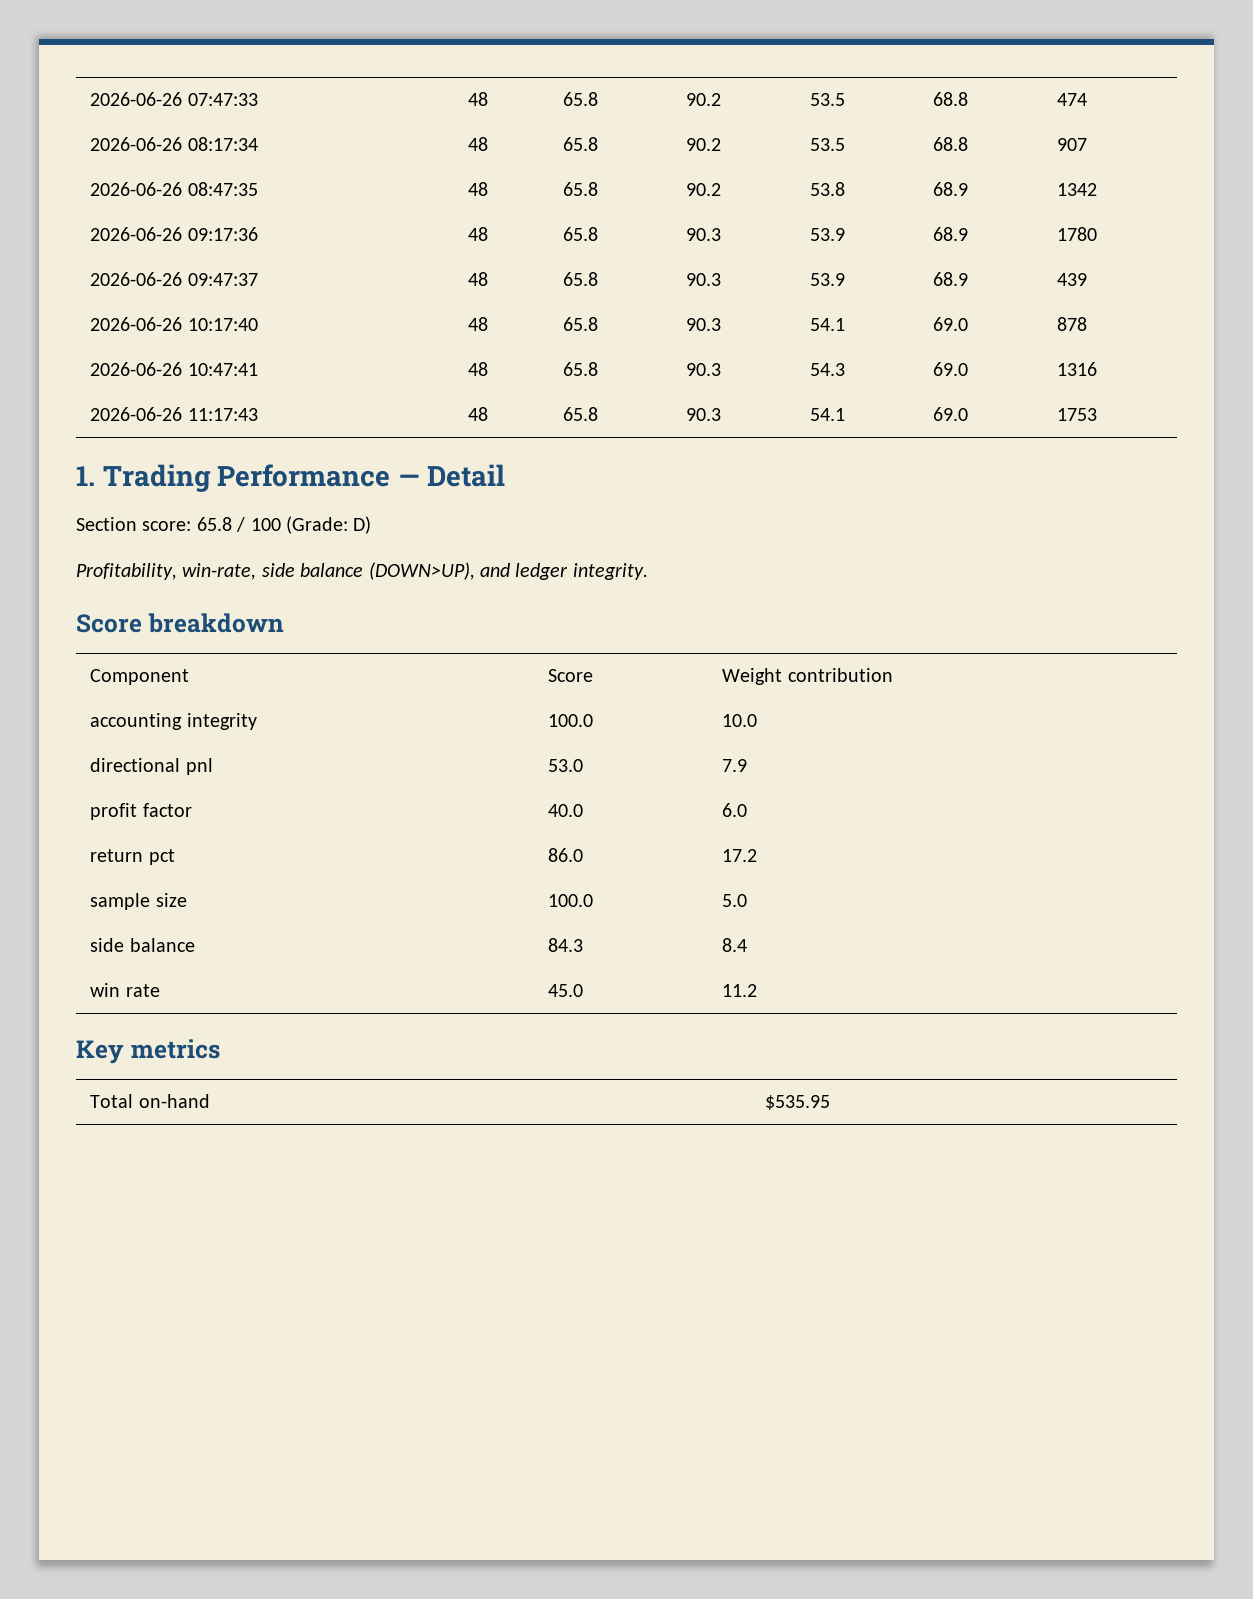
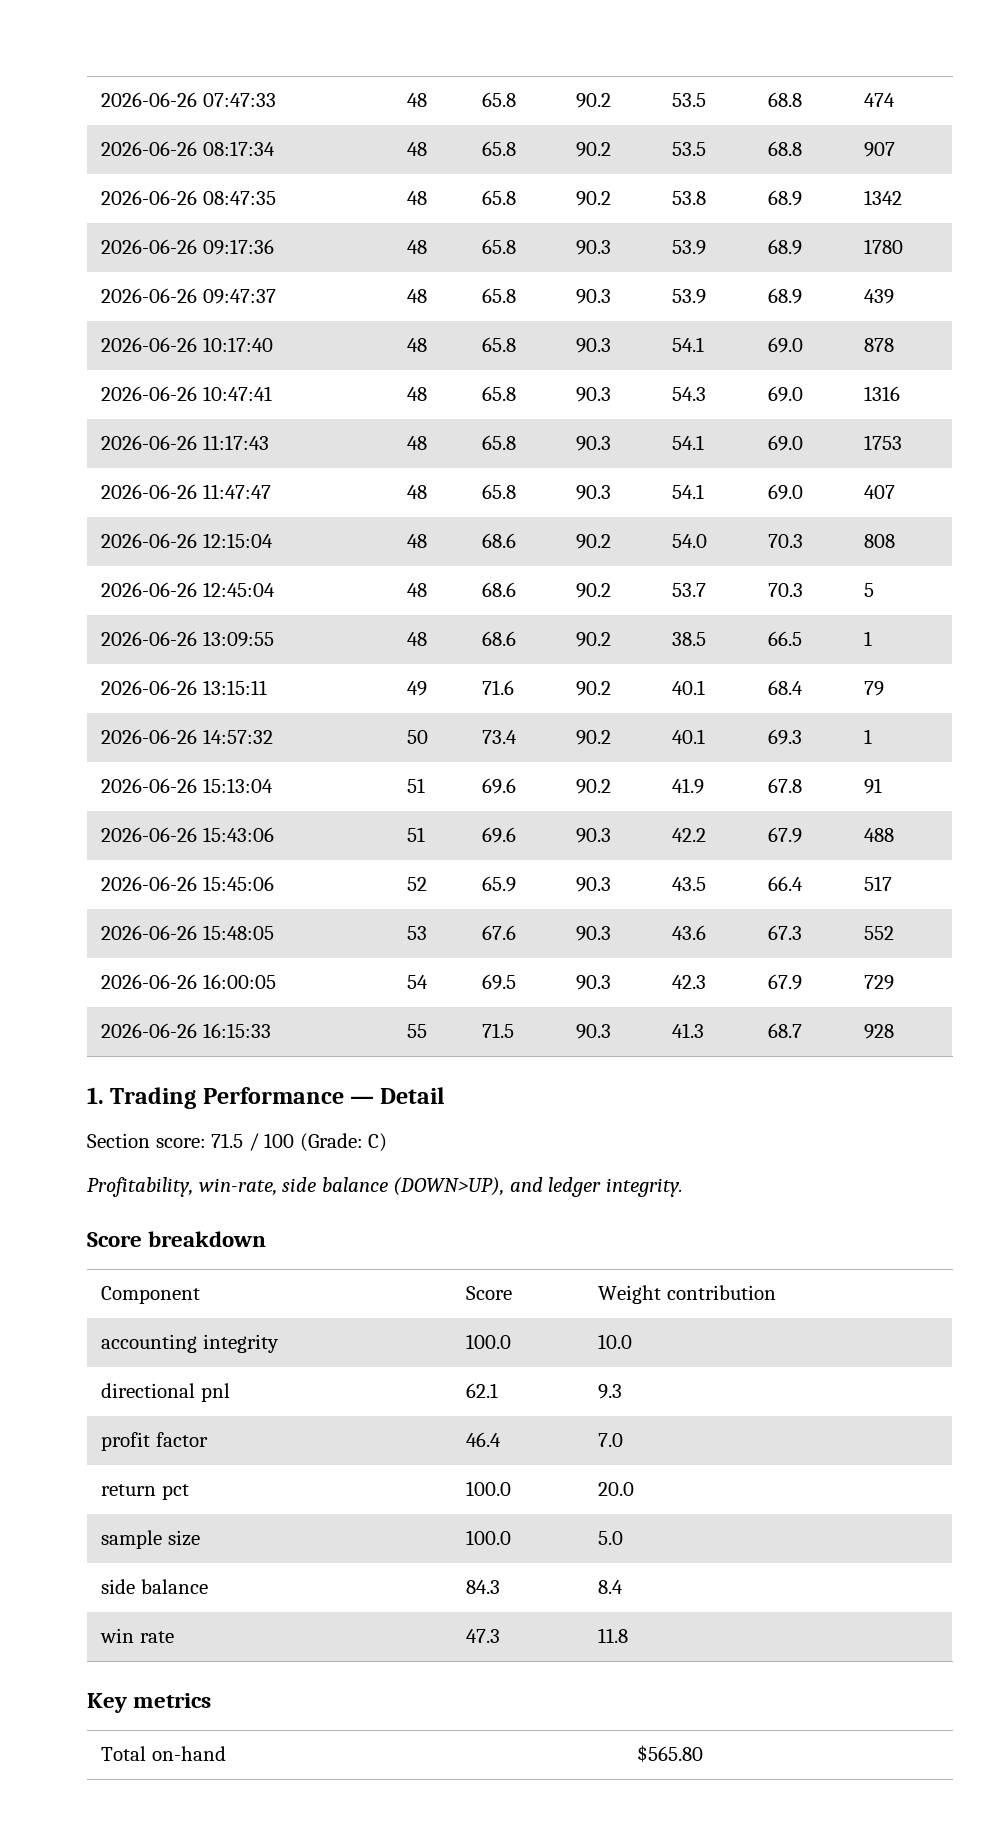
(1098, 414) none -> [101,484,271,499] [407,485,428,499] [482,484,517,499] [576,485,612,500] [672,484,705,499] [768,484,804,500] [864,485,896,499] [101,533,273,548] [407,534,428,548] [482,533,517,548] [576,534,612,549] [672,534,708,548] [768,534,804,548] [864,534,896,548] [101,582,275,597] [407,583,428,597] [482,582,517,597] [576,583,612,598] [672,583,707,597] [768,583,804,597] [864,583,875,597] [101,631,274,647] [407,632,428,646] [482,631,517,646] [576,632,612,647] [672,632,707,646] [768,631,803,646] [864,631,873,646] [101,680,267,695] [407,681,428,696] [482,680,515,695] [576,681,612,696] [672,680,706,695] [768,680,804,695] [864,681,885,696] [101,729,273,744] [407,730,429,744] [482,730,518,744] [576,730,612,745] [672,729,706,744] [768,729,803,745] [864,729,873,744] [101,778,273,793] [407,778,426,793] [482,778,517,794] [576,779,612,794] [672,778,705,794] [768,778,803,793] [864,778,883,794] [101,827,274,842] [407,827,426,842] [482,827,517,843] [576,828,612,843] [672,828,707,842] [768,827,803,843] [864,828,895,842] [101,876,274,891] [407,877,428,891] [482,876,517,892] [576,877,612,892] [672,877,707,891] [768,876,804,891] [864,876,893,891] [101,925,274,940] [407,926,428,940] [482,925,517,940] [576,926,612,941] [672,925,707,940] [768,925,803,940] [864,926,895,940] [101,974,276,989] [407,975,429,989] [482,974,517,990] [576,975,612,990] [672,975,707,989] [768,974,803,990] [864,975,895,990] [101,1023,271,1038] [407,1024,428,1038] [482,1023,515,1038] [576,1024,612,1039] [672,1023,705,1038] [768,1023,803,1038] [864,1024,895,1039] // 2026-06-26 11:47:47 | 48 | 65.8 | 90.3 | 54.1 | 69.0 | 407 // 2026-06-26 12:15:04 | 48 | 68.6 | 90.2 | 54.0 | 70.3 | 808 // 2026-06-26 12:45:04 | 48 | 68.6 | 90.2 | 53.7 | 70.3 | 5 // 2026-06-26 13:09:55 | 48 | 68.6 | 90.2 | 38.5 | 66.5 | 1 // 2026-06-26 13:15:11 | 49 | 71.6 | 90.2 | 40.1 | 68.4 | 79 // 2026-06-26 14:57:32 | 50 | 73.4 | 90.2 | 40.1 | 69.3 | 1 // 2026-06-26 15:13:04 | 51 | 69.6 | 90.2 | 41.9 | 67.8 | 91 // 2026-06-26 15:43:06 | 51 | 69.6 | 90.3 | 42.2 | 67.9 | 488 // 2026-06-26 15:45:06 | 52 | 65.9 | 90.3 | 43.5 | 66.4 | 517 // 2026-06-26 15:48:05 | 53 | 67.6 | 90.3 | 43.6 | 67.3 | 552 // 2026-06-26 16:00:05 | 54 | 69.5 | 90.3 | 42.3 | 67.9 | 729 // 2026-06-26 16:15:33 | 55 | 71.5 | 90.3 | 41.3 | 68.7 | 928
[196,517,232,531] 65.8 -> [211,1133,244,1148] 71.5
[353,516,372,534] D) -> [368,1133,388,1152] C)
[548,759,584,772] [722,759,748,772] 53.0 | 7.9 -> [466,1383,499,1398] [598,1384,623,1399] 62.1 | 9.3
[548,804,584,817] [722,803,748,817] 40.0 | 6.0 -> [466,1432,502,1447] [598,1433,624,1447] 46.4 | 7.0
[548,848,584,862] [722,849,758,862] 86.0 | 17.2 -> [466,1481,512,1496] [598,1482,635,1496] 100.0 | 20.0
[548,984,584,997] [722,984,758,997] 45.0 | 11.2 -> [466,1629,501,1643] [598,1628,629,1643] 47.3 | 11.8
[765,1095,831,1110] $535.95 -> [637,1745,704,1762] $565.80

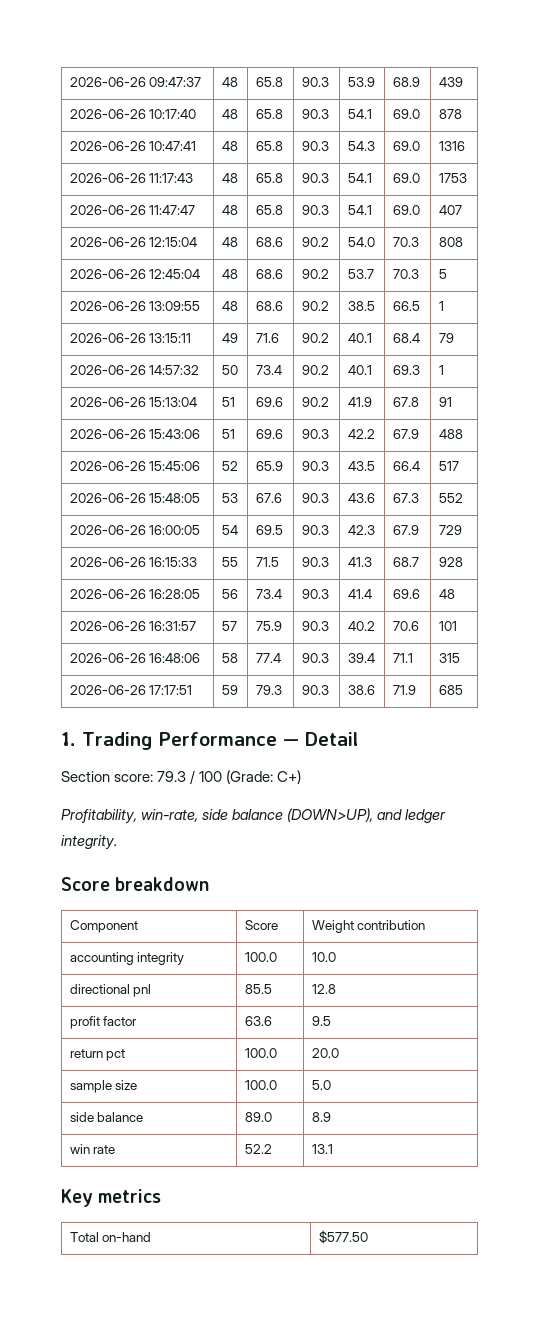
[101,92,276,107] [407,93,428,107] [482,92,517,107] [576,93,612,108] [672,93,707,107] [768,92,803,107] [864,93,896,107] [101,141,275,156] [407,142,428,156] [482,141,517,156] [576,142,612,157] [672,142,707,156] [768,141,803,156] [864,142,896,157] [101,190,276,205] [407,191,428,205] [482,190,517,205] [576,191,612,206] [672,191,707,205] [768,190,803,206] [864,190,903,205] [101,239,274,255] [407,240,428,254] [482,239,517,254] [576,240,612,255] [672,240,707,255] [768,239,803,255] [864,239,904,254] [101,288,198,303] 2026-06-26 07:47:33 | 48 | 65.8 | 90.2 | 53.5 | 68.8 | 474 // 2026-06-26 08:17:34 | 48 | 65.8 | 90.2 | 53.5 | 68.8 | 907 // 2026-06-26 08:47:35 | 48 | 65.8 | 90.2 | 53.8 | 68.9 | 1342 // 2026-06-26 09:17:36 | 48 | 65.8 | 90.3 | 53.9 | 68.9 | 1780 // 2026-06-26 -> [69,77,146,87] 2026-06-26
(895, 1031) none -> [69,589,201,599] [221,589,238,599] [255,589,282,599] [301,589,329,599] [347,589,372,599] [392,589,420,599] [438,589,455,599] [69,621,197,631] [221,621,237,631] [255,621,282,631] [301,621,329,631] [347,621,375,631] [392,621,419,631] [438,621,457,631] [69,653,201,663] [221,653,238,663] [255,653,281,663] [301,653,329,663] [347,653,375,663] [392,653,413,663] [438,653,460,663] [69,685,193,695] [221,685,238,695] [255,685,282,695] [301,685,329,695] [347,685,375,695] [392,685,416,695] [438,685,463,695] // 2026-06-26 16:28:05 | 56 | 73.4 | 90.3 | 41.4 | 69.6 | 48 // 2026-06-26 16:31:57 | 57 | 75.9 | 90.3 | 40.2 | 70.6 | 101 // 2026-06-26 16:48:06 | 58 | 77.4 | 90.3 | 39.4 | 71.1 | 315 // 2026-06-26 17:17:51 | 59 | 79.3 | 90.3 | 38.6 | 71.9 | 685
[211,1133,244,1148] 71.5 -> [157,771,187,782] 79.3
[368,1133,388,1152] C) -> [277,770,302,784] C+)
[466,1383,499,1398] [598,1384,623,1399] 62.1 | 9.3 -> [244,984,272,994] [311,984,336,994] 85.5 | 12.8
[466,1432,502,1447] [598,1433,624,1447] 46.4 | 7.0 -> [244,1016,272,1026] [311,1016,331,1026] 63.6 | 9.5
[466,1580,501,1594] [598,1580,624,1594] 84.3 | 8.4 -> [244,1112,272,1122] [311,1112,331,1122] 89.0 | 8.9
[466,1629,501,1643] [598,1628,629,1643] 47.3 | 11.8 -> [244,1144,272,1154] [311,1144,333,1154] 52.2 | 13.1
[637,1745,704,1762] $565.80 -> [318,1230,368,1244] $577.50

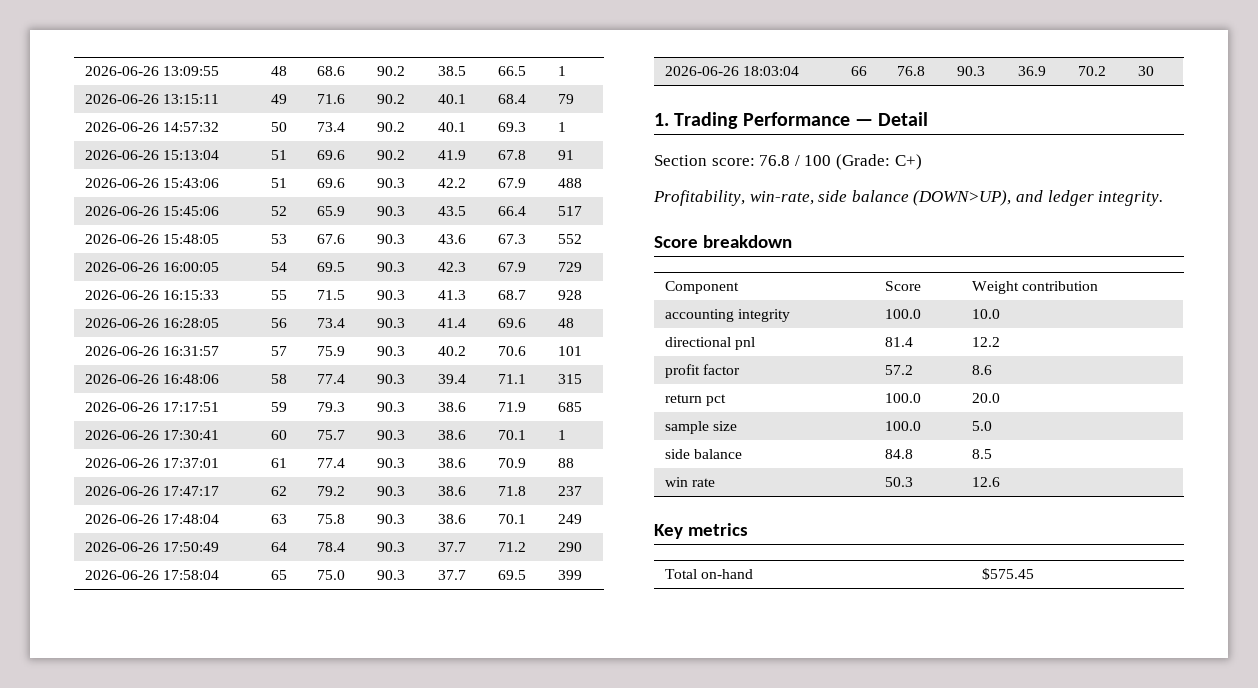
[69,77,202,87] [221,77,238,87] [255,77,283,87] [301,77,329,87] [347,77,375,87] [392,77,420,87] [438,77,463,87] [69,109,197,119] [221,109,238,119] [255,109,283,119] [301,109,329,119] [347,109,372,119] [392,109,420,119] [438,109,462,119] [69,141,197,151] [221,141,238,151] [255,141,283,151] [301,141,329,151] [347,141,375,151] [392,141,420,151] [438,141,465,151] [69,173,194,183] [221,173,238,183] [255,173,283,183] [301,173,329,183] [347,173,372,183] [392,173,420,183] [438,173,467,183] [69,205,196,215] [221,205,238,215] [255,205,283,215] [301,205,329,215] [347,205,372,215] [392,205,420,215] [438,205,462,215] [69,237,198,247] [221,237,238,247] [255,237,283,247] [301,237,329,247] [347,237,375,247] [392,237,419,247] [438,237,463,247] [69,269,201,279] [221,269,238,279] [255,269,283,279] [301,269,329,279] [347,269,374,279] [392,269,419,279] [438,269,447,279] [69,301,146,311] 2026-06-26 09:47:37 | 48 | 65.8 | 90.3 | 53.9 | 68.9 | 439 // 2026-06-26 10:17:40 | 48 | 65.8 | 90.3 | 54.1 | 69.0 | 878 // 2026-06-26 10:47:41 | 48 | 65.8 | 90.3 | 54.3 | 69.0 | 1316 // 2026-06-26 11:17:43 | 48 | 65.8 | 90.3 | 54.1 | 69.0 | 1753 // 2026-06-26 11:47:47 | 48 | 65.8 | 90.3 | 54.1 | 69.0 | 407 // 2026-06-26 12:15:04 | 48 | 68.6 | 90.2 | 54.0 | 70.3 | 808 // 2026-06-26 12:45:04 | 48 | 68.6 | 90.2 | 53.7 | 70.3 | 5 // 2026-06-26 -> [85,66,160,76] 2026-06-26
(463, 690) none -> [85,430,220,440] [271,430,288,440] [317,430,346,440] [377,430,406,440] [438,430,467,440] [498,430,527,440] [558,430,567,440] [85,458,220,468] [271,458,288,468] [317,458,346,468] [377,458,406,468] [438,458,467,468] [498,458,527,468] [558,458,575,468] [85,486,220,496] [271,486,288,496] [317,486,346,496] [377,486,406,496] [438,486,467,496] [498,486,527,496] [558,486,583,496] [85,514,220,524] [271,514,288,524] [317,514,346,524] [377,514,406,524] [438,514,467,524] [498,514,527,524] [558,514,583,524] [85,542,220,552] [271,542,288,552] [317,542,346,552] [377,542,406,552] [438,542,467,552] [498,542,527,552] [558,542,583,552] [85,570,220,580] [271,570,288,580] [317,570,346,580] [377,570,406,580] [438,570,467,580] [498,570,527,580] [558,570,583,580] [665,66,800,76] [851,66,868,76] [897,66,926,76] [957,66,986,76] [1018,66,1047,76] [1078,66,1107,76] [1138,66,1155,76] // 2026-06-26 17:30:41 | 60 | 75.7 | 90.3 | 38.6 | 70.1 | 1 // 2026-06-26 17:37:01 | 61 | 77.4 | 90.3 | 38.6 | 70.9 | 88 // 2026-06-26 17:47:17 | 62 | 79.2 | 90.3 | 38.6 | 71.8 | 237 // 2026-06-26 17:48:04 | 63 | 75.8 | 90.3 | 38.6 | 70.1 | 249 // 2026-06-26 17:50:49 | 64 | 78.4 | 90.3 | 37.7 | 71.2 | 290 // 2026-06-26 17:58:04 | 65 | 75.0 | 90.3 | 37.7 | 69.5 | 399 // 2026-06-26 18:03:04 | 66 | 76.8 | 90.3 | 36.9 | 70.2 | 30
[157,771,187,782] 79.3 -> [759,155,791,166] 76.8
[244,984,272,994] [311,984,336,994] 85.5 | 12.8 -> [885,337,914,347] [972,337,1001,347] 81.4 | 12.2
[244,1016,272,1026] [311,1016,331,1026] 63.6 | 9.5 -> [885,365,914,375] [972,365,993,375] 57.2 | 8.6
[244,1112,272,1122] [311,1112,331,1122] 89.0 | 8.9 -> [885,449,914,459] [972,449,993,459] 84.8 | 8.5
[244,1144,272,1154] [311,1144,333,1154] 52.2 | 13.1 -> [885,477,914,487] [972,477,1001,487] 50.3 | 12.6
[318,1230,368,1244] $577.50 -> [982,568,1035,580] $575.45

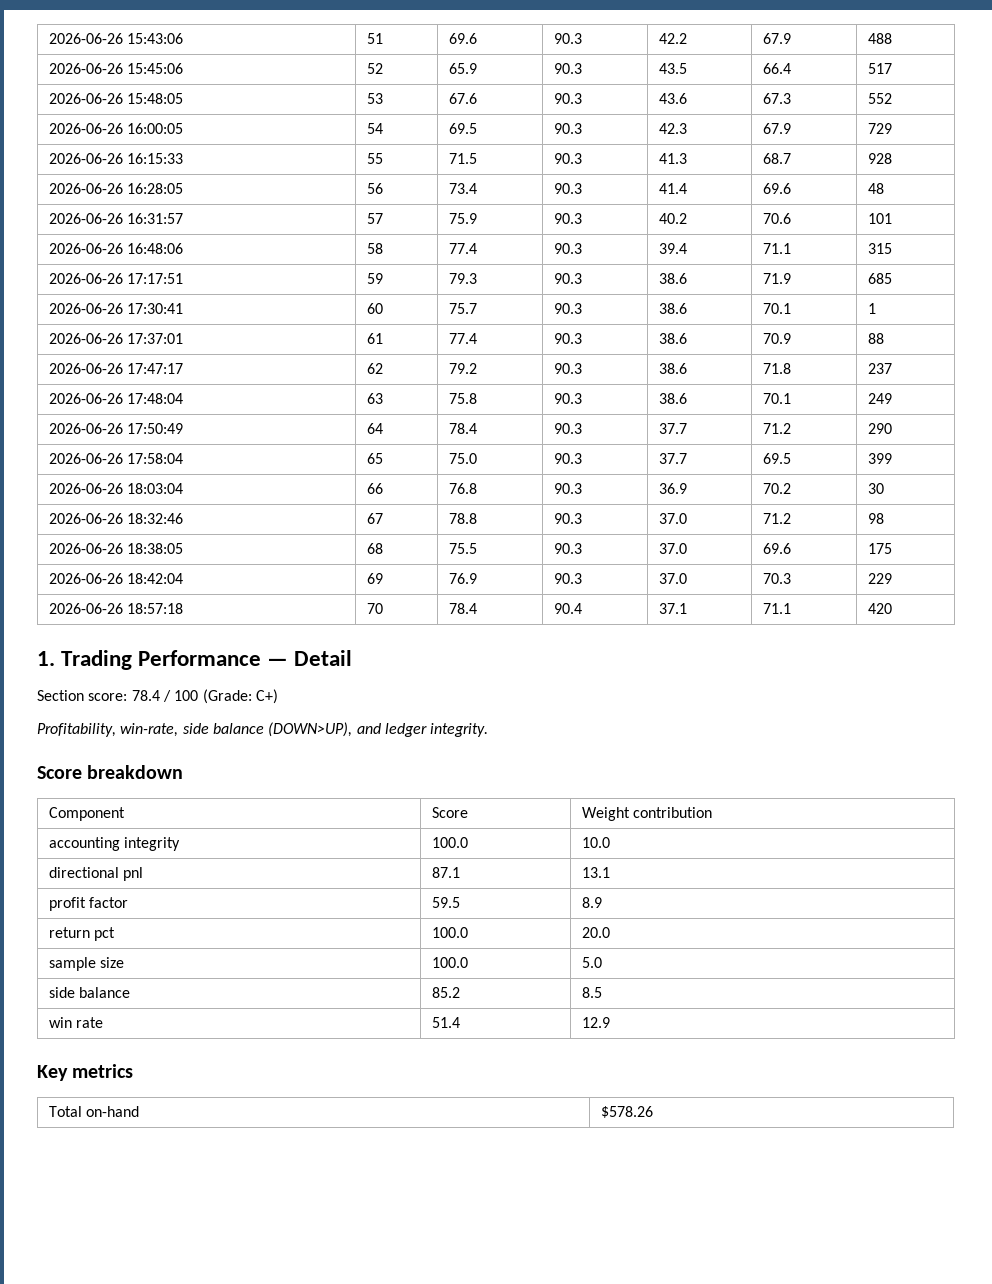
[85,66,220,76] [271,66,288,76] [317,66,346,76] [377,66,406,76] [438,66,467,76] [498,66,527,76] [558,66,567,76] [85,94,220,104] [271,94,288,104] [317,94,346,104] [377,94,406,104] [438,94,467,104] [498,94,527,104] [558,94,575,104] [85,122,220,132] [271,122,288,132] [317,122,346,132] [377,122,406,132] [438,122,467,132] [498,122,527,132] [558,122,567,132] [85,150,220,160] [271,150,288,160] [317,150,346,160] [377,150,406,160] [438,150,467,160] [498,150,527,160] [558,150,575,160] [85,178,160,188] 2026-06-26 13:09:55 | 48 | 68.6 | 90.2 | 38.5 | 66.5 | 1 // 2026-06-26 13:15:11 | 49 | 71.6 | 90.2 | 40.1 | 68.4 | 79 // 2026-06-26 14:57:32 | 50 | 73.4 | 90.2 | 40.1 | 69.3 | 1 // 2026-06-26 15:13:04 | 51 | 69.6 | 90.2 | 41.9 | 67.8 | 91 // 2026-06-26 -> [48,33,123,44] 2026-06-26
(1155, 71) none -> [48,513,184,524] [366,513,383,524] [448,513,477,524] [553,513,582,524] [658,513,687,524] [762,513,791,524] [867,513,884,524] [48,543,184,554] [366,543,383,554] [448,543,477,554] [553,543,582,554] [658,543,687,554] [762,543,791,554] [867,543,892,554] [48,573,184,584] [366,573,383,584] [448,573,477,584] [553,573,582,584] [658,573,687,584] [762,573,791,584] [867,573,892,584] [48,603,184,614] [366,603,383,614] [448,603,477,614] [553,603,582,614] [658,603,687,614] [762,603,791,614] [867,603,892,614] // 2026-06-26 18:32:46 | 67 | 78.8 | 90.3 | 37.0 | 71.2 | 98 // 2026-06-26 18:38:05 | 68 | 75.5 | 90.3 | 37.0 | 69.6 | 175 // 2026-06-26 18:42:04 | 69 | 76.9 | 90.3 | 37.0 | 70.3 | 229 // 2026-06-26 18:57:18 | 70 | 78.4 | 90.4 | 37.1 | 71.1 | 420
[759,155,791,166] 76.8 -> [131,690,160,701] 78.4
[885,337,914,347] [972,337,1001,347] 81.4 | 12.2 -> [431,867,460,878] [581,867,610,878] 87.1 | 13.1
[885,365,914,375] [972,365,993,375] 57.2 | 8.6 -> [431,897,460,908] [581,897,602,908] 59.5 | 8.9
[885,449,914,459] 84.8 -> [431,987,460,998] 85.2
[885,477,914,487] [972,477,1001,487] 50.3 | 12.6 -> [431,1017,460,1028] [581,1017,610,1028] 51.4 | 12.9
[982,568,1035,580] $575.45 -> [600,1106,653,1118] $578.26

